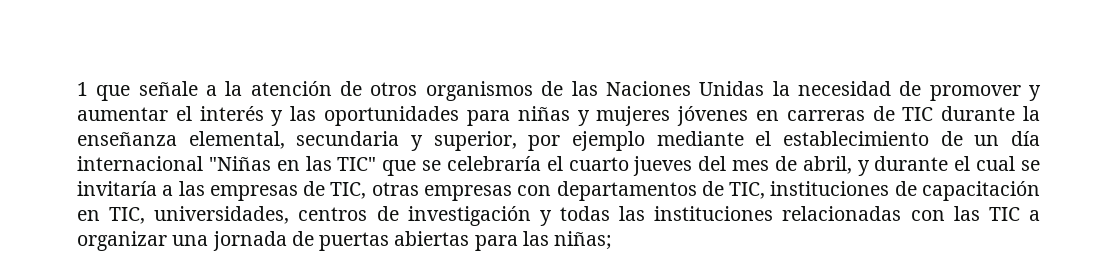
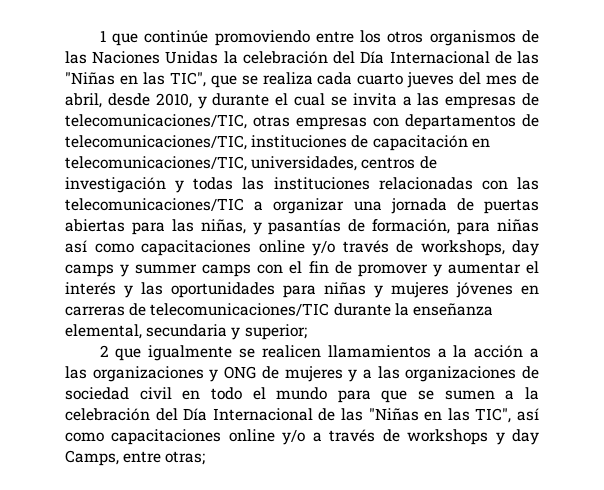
[138,81,363,96] señale a la atención de -> [144,30,382,46] continúe promoviendo entre los
[797,81,891,96] necesidad -> [242,51,539,64] [65,72,539,88] [65,93,539,109] [65,114,539,130] [65,135,490,151] [65,156,437,171] [65,177,539,193] [65,198,539,214] [65,219,540,235] [65,240,539,256] [65,261,329,277] celebración del Día Internacional de las "Niñas en las TIC", que se realiza cada cuarto jueves del mes de abril, desde 2010, y durante el cual se invita a las empresas de telecomunicaciones/TIC, otras empresas con departamentos de telecomunicaciones/TIC, instituciones de capacitación en telecomunicaciones/TIC, universidades, centros de investigación y todas las instituciones relacionadas con las telecomunicaciones/TIC a organizar una jornada de puertas abiertas para las niñas, y pasantías de formación, para niñas así como capacitaciones online y/o través de workshops, day camps y summer camps con el fin
[902,107,934,121] TIC -> [150,303,330,316] telecomunicaciones/TIC
[433,131,1040,151] [77,156,1041,176] [77,181,1040,201] [77,206,1040,226] [77,231,613,251] superior, por ejemplo mediante el establecimiento de un día internacional "Niñas en las TIC" que se celebraría el cuarto jueves del mes de abril, y durante el cual se invitaría a las empresas de TIC, otras empresas con departamentos de TIC, instituciones de capacitación en TIC, universidades, centros de investigación y todas las instituciones relacionadas con las TIC a organizar una jornada de puertas abiertas para las niñas; -> [244,324,307,340] [99,345,539,361] [65,366,539,382] [65,387,539,403] [65,408,540,423] [65,429,540,445] [65,450,206,466] superior; // 2 que igualmente se realicen llamamientos a la acción a las organizaciones y ONG de mujeres y a las organizaciones de sociedad civil en todo el mundo para que se sumen a la celebración del Día Internacional de las "Niñas en las TIC", así como capacitaciones online y/o a través de workshops y day Camps, entre otras;

